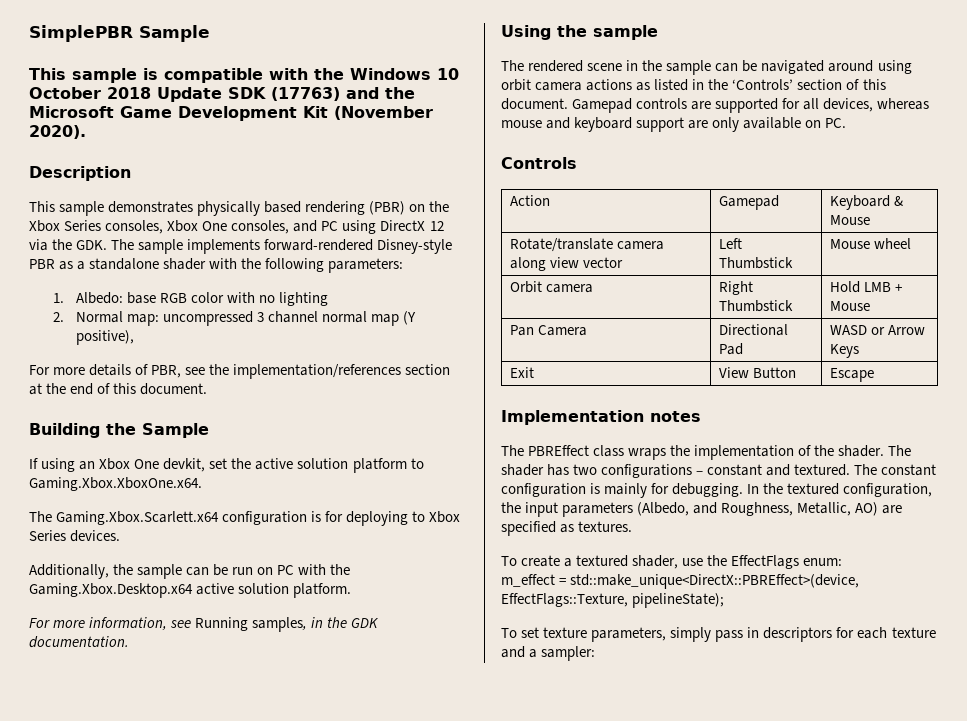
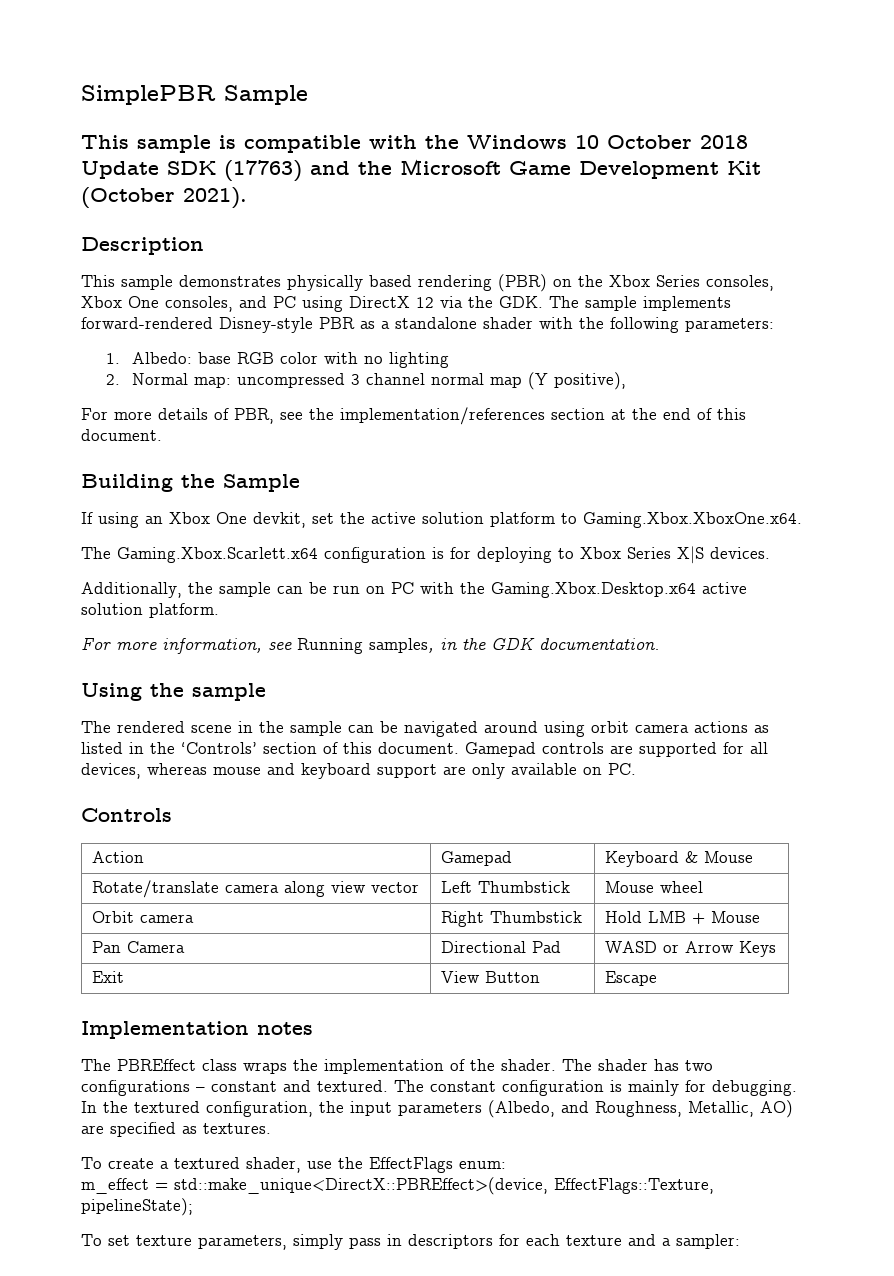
[334,106,433,120] [29,125,86,139] (November 2020). -> [81,187,247,209] (October 2021).
(66, 535) none -> [677,546,704,564] X|S

